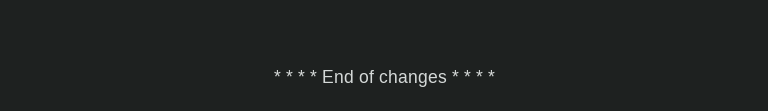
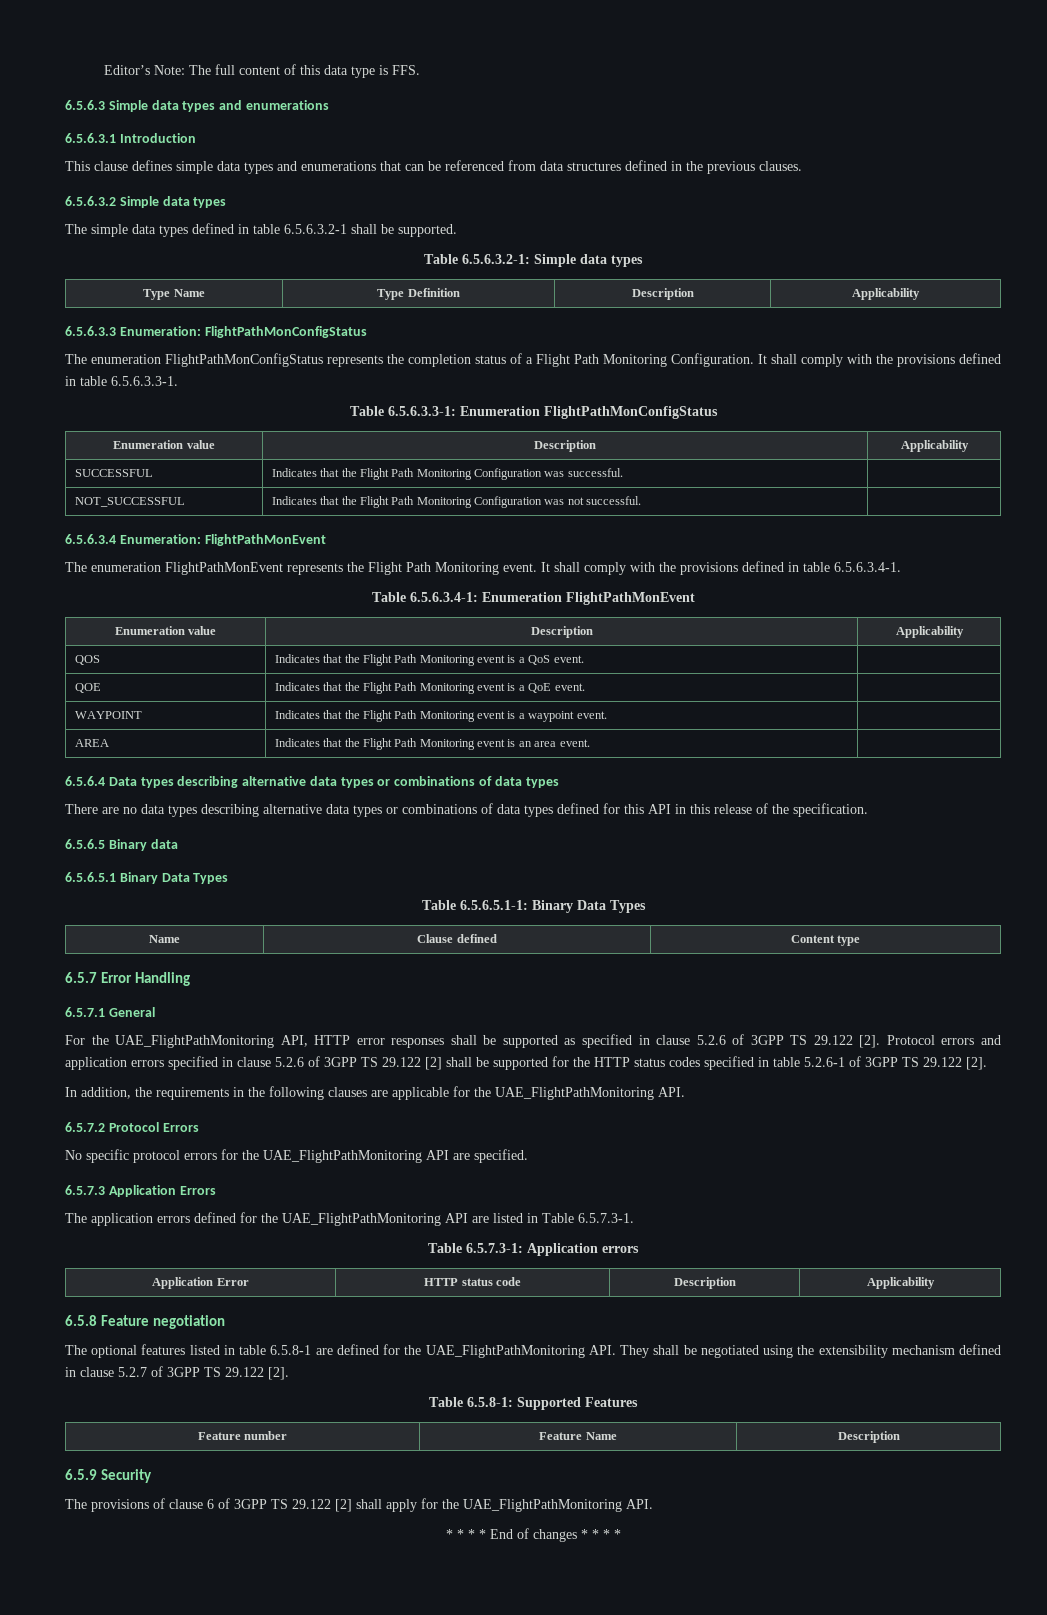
(273, 76) none -> [104,64,421,78] [65,100,329,112] [65,133,196,143] [65,160,802,174] [65,196,227,208] [65,223,457,237] [424,254,643,267] [143,289,205,300] [377,288,460,300] [631,288,694,300] [852,288,920,300] [65,326,367,338] [65,353,1001,367] [65,376,178,386] [349,406,718,419] [113,440,215,449] [534,440,596,452] [900,440,969,452] [74,469,153,477] [271,468,623,480] [74,497,185,507] [271,496,642,508] [65,534,326,546] [65,561,901,575] [371,592,695,605] [114,626,217,635] [530,626,593,638] [895,626,964,638] [74,655,100,665] [274,654,584,666] [74,683,101,693] [274,682,585,694] [74,711,142,719] [274,710,607,722] [74,739,109,747] [274,738,590,750] [65,776,559,788] [65,803,868,817] [65,839,178,851] [65,872,229,884] [421,900,646,913] [149,935,180,943] [417,934,497,943] [790,935,861,946] [65,972,191,986] [65,1007,155,1017] [65,1034,1001,1048] [65,1056,987,1070] [65,1086,685,1100] [65,1122,199,1132] [65,1149,528,1163] [65,1185,216,1197] [65,1212,634,1226] [428,1243,639,1256] [152,1277,249,1289] [424,1277,521,1286] [673,1277,736,1289] [866,1277,935,1289] [65,1315,226,1329] [65,1344,1001,1358] [65,1366,289,1380] [429,1397,638,1410] [197,1431,288,1440] [539,1432,617,1440] [837,1431,900,1443] [65,1469,153,1483] [65,1498,653,1512] Editor’s Note: The full content of this data type is FFS. // 6.5.6.3 Simple data types and enumerations // 6.5.6.3.1 Introduction // This clause defines simple data types and enumerations that can be referenced from data structures defined in the previous clauses. // 6.5.6.3.2 Simple data types // The simple data types defined in table 6.5.6.3.2-1 shall be supported. // Table 6.5.6.3.2-1: Simple data types // Type Name | Type Definition | Description | Applicability // 6.5.6.3.3 Enumeration: FlightPathMonConfigStatus // The enumeration FlightPathMonConfigStatus represents the completion status of a Flight Path Monitoring Configuration. It shall comply with the provisions defined in table 6.5.6.3.3-1. // Table 6.5.6.3.3-1: Enumeration FlightPathMonConfigStatus // Enumeration value | Description | Applicability // SUCCESSFUL | Indicates that the Flight Path Monitoring Configuration was successful. | // NOT_SUCCESSFUL | Indicates that the Flight Path Monitoring Configuration was not successful. | // 6.5.6.3.4 Enumeration: FlightPathMonEvent // The enumeration FlightPathMonEvent represents the Flight Path Monitoring event. It shall comply with the provisions defined in table 6.5.6.3.4-1. // Table 6.5.6.3.4-1: Enumeration FlightPathMonEvent // Enumeration value | Description | Applicability // QOS | Indicates that the Flight Path Monitoring event is a QoS event. | // QOE | Indicates that the Flight Path Monitoring event is a QoE event. | // WAYPOINT | Indicates that the Flight Path Monitoring event is a waypoint event. | // AREA | Indicates that the Flight Path Monitoring event is an area event. | // 6.5.6.4 Data types describing alternative data types or combinations of data types // There are no data types describing alternative data types or combinations of data types defined for this API in this release of the specification. // 6.5.6.5 Binary data // 6.5.6.5.1 Binary Data Types // Table 6.5.6.5.1-1: Binary Data Types // Name | Clause defined | Content type // 6.5.7 Error Handling // 6.5.7.1 General // For the UAE_FlightPathMonitoring API, HTTP error responses shall be supported as specified in clause 5.2.6 of 3GPP TS 29.122 [2]. Protocol errors and application errors specified in clause 5.2.6 of 3GPP TS 29.122 [2] shall be supported for the HTTP status codes specified in table 5.2.6-1 of 3GPP TS 29.122 [2]. // In addition, the requirements in the following clauses are applicable for the UAE_FlightPathMonitoring API. // 6.5.7.2 Protocol Errors // No specific protocol errors for the UAE_FlightPathMonitoring API are specified. // 6.5.7.3 Application Errors // The application errors defined for the UAE_FlightPathMonitoring API are listed in Table 6.5.7.3-1. // Table 6.5.7.3-1: Application errors // Application Error | HTTP status code | Description | Applicability // 6.5.8 Feature negotiation // The optional features listed in table 6.5.8-1 are defined for the UAE_FlightPathMonitoring API. They shall be negotiated using the extensibility mechanism defined in clause 5.2.7 of 3GPP TS 29.122 [2]. // Table 6.5.8-1: Supported Features // Feature number | Feature Name | Description // 6.5.9 Security // The provisions of clause 6 of 3GPP TS 29.122 [2] shall apply for the UAE_FlightPathMonitoring API. //

